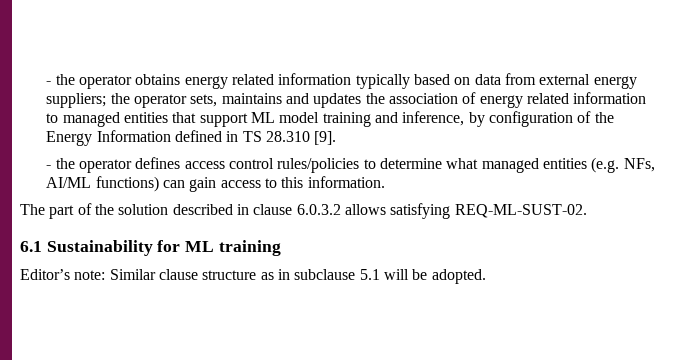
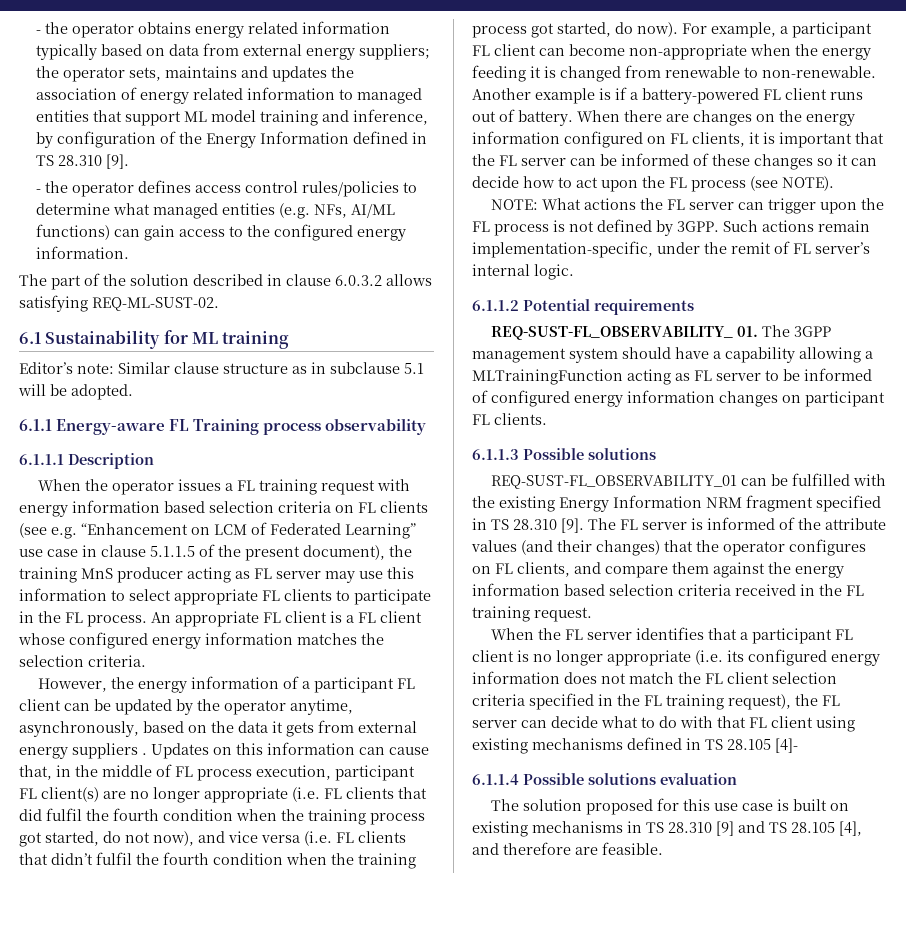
[281,177,304,188] this -> [246,224,406,241] the configured energy
(486, 276) none -> [19,418,427,435] [19,453,154,469] [37,479,410,495] [19,500,428,517] [19,522,416,539] [19,544,412,561] [19,567,414,583] [19,588,431,605] [19,611,422,627] [18,632,384,649] [19,655,146,667] [37,676,415,693] [19,699,353,715] [19,720,417,737] [19,742,429,759] [19,764,415,781] [19,787,427,803] [19,808,425,825] [19,831,406,847] [19,852,416,869] [472,22,872,38] [472,44,871,60] [472,65,876,82] [472,87,863,104] [472,109,855,126] [472,131,884,148] [472,153,877,170] [472,176,834,192] [490,198,884,214] [472,219,870,236] [472,241,870,258] [472,264,574,280] [472,299,694,315] [490,325,831,340] [472,347,873,363] [472,368,872,385] [472,390,885,407] [472,413,547,425] [472,448,656,460] [490,473,886,489] [472,495,881,512] [472,517,886,533] [471,539,866,556] [472,562,844,578] [472,583,864,596] [472,606,592,622] [490,627,853,644] [472,649,880,666] [472,671,837,684] [472,693,840,710] [472,716,855,732] [472,737,798,754] [472,773,737,785] [490,798,849,815] [472,821,862,837] [472,842,663,855] // 6.1.1 Energy-aware FL Training process observability // 6.1.1.1 Description // When the operator issues a FL training request with energy information based selection criteria on FL clients (see e.g. “Enhancement on LCM of Federated Learning” use case in clause 5.1.1.5 of the present document), the training MnS producer acting as FL server may use this information to select appropriate FL clients to participate in the FL process. An appropriate FL client is a FL client whose configured energy information matches the selection criteria. // However, the energy information of a participant FL client can be updated by the operator anytime, asynchronously, based on the data it gets from external energy suppliers . Updates on this information can cause that, in the middle of FL process execution, participant FL client(s) are no longer appropriate (i.e. FL clients that did fulfil the fourth condition when the training process got started, do not now), and vice versa (i.e. FL clients that didn’t fulfil the fourth condition when the training process got started, do now). For example, a participant FL client can become non-appropriate when the energy feeding it is changed from renewable to non-renewable. Another example is if a battery-powered FL client runs out of battery. When there are changes on the energy information configured on FL clients, it is important that the FL server can be informed of these changes so it can decide how to act upon the FL process (see NOTE). // NOTE: What actions the FL server can trigger upon the FL process is not defined by 3GPP. Such actions remain implementation-specific, under the remit of FL server’s internal logic. // 6.1.1.2 Potential requirements // REQ-SUST-FL_OBSERVABILITY_ 01. The 3GPP management system should have a capability allowing a MLTrainingFunction acting as FL server to be informed of configured energy information changes on participant FL clients. // 6.1.1.3 Possible solutions // REQ-SUST-FL_OBSERVABILITY_01 can be fulfilled with the existing Energy Information NRM fragment specified in TS 28.310 [9]. The FL server is informed of the attribute values (and their changes) that the operator configures on FL clients, and compare them against the energy information based selection criteria received in the FL training request. // When the FL server identifies that a participant FL client is no longer appropriate (i.e. its configured energy information does not match the FL client selection criteria specified in the FL training request), the FL server can decide what to do with that FL client using existing mechanisms defined in TS 28.105 [4]- // 6.1.1.4 Possible solutions evaluation // The solution proposed for this use case is built on existing mechanisms in TS 28.310 [9] and TS 28.105 [4], and therefore are feasible.

